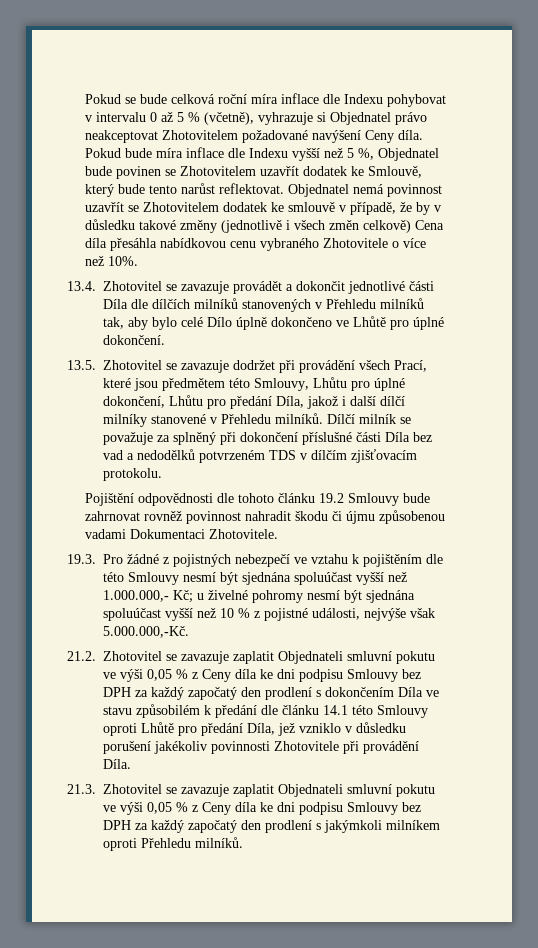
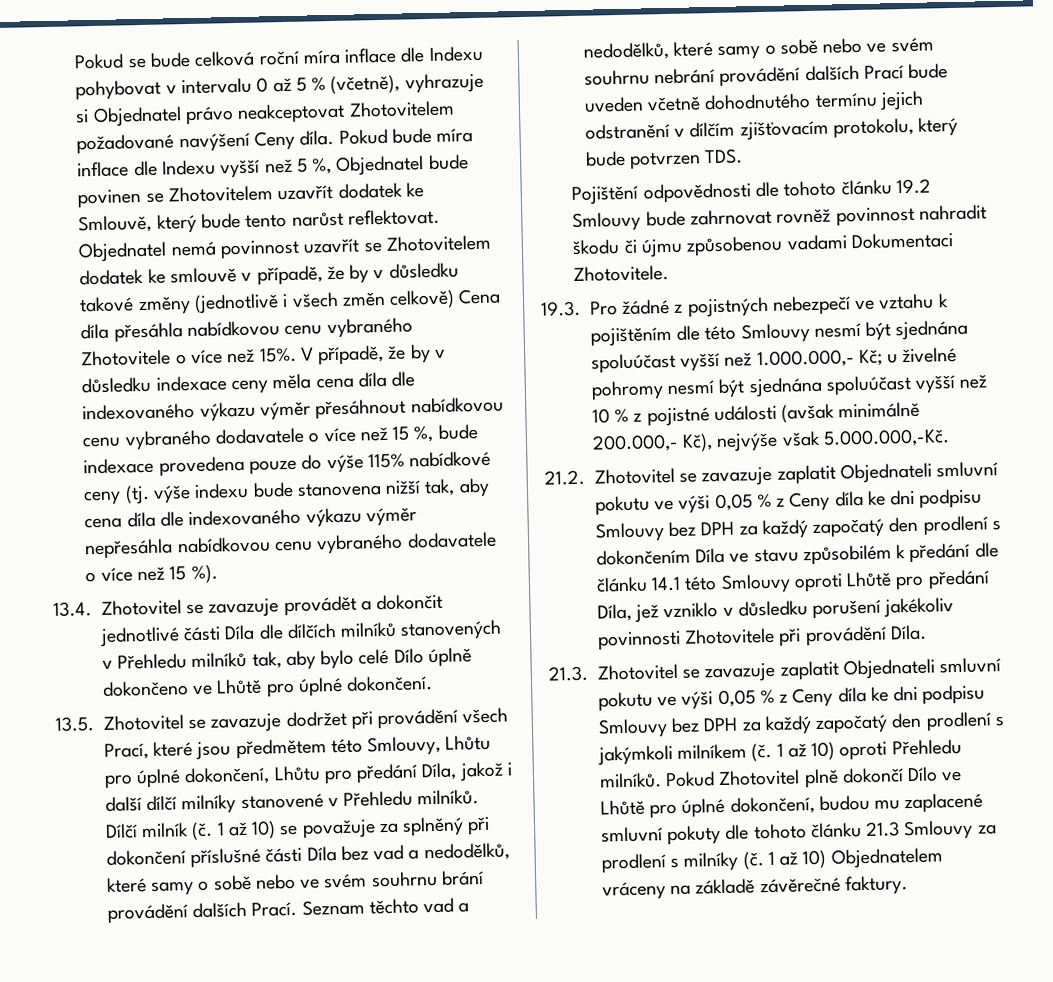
[108,256,139,266] 10%. -> [258,343,446,366] [81,371,416,395] [82,396,504,422] [82,424,478,451] [83,450,492,477] [83,477,490,506] [84,507,417,529] [84,531,497,560] [85,564,218,584] 15%. V případě, že by v důsledku indexace ceny měla cena díla dle indexovaného výkazu výměr přesáhnout nabídkovou cenu vybraného dodavatele o více než 15 %, bude indexace provedena pouze do výše 115% nabídkové ceny (tj. výše indexu bude stanovena nižší tak, aby cena díla dle indexovaného výkazu výměr nepřesáhla nabídkovou cenu vybraného dodavatele o více než 15 %).
(396, 419) none -> [191,820,277,841] (č. 1 až 10)
[137,449,417,463] [103,468,162,481] nedodělků potvrzeném TDS v dílčím zjišťovacím protokolu. -> [423,842,510,862] [106,869,484,896] [106,897,470,924] [582,37,934,61] [583,63,949,87] [583,90,924,113] [584,116,959,141] [584,148,744,170] nedodělků, které samy o sobě nebo ve svém souhrnu brání provádění dalších Prací. Seznam těchto vad a nedodělků, které samy o sobě nebo ve svém souhrnu nebrání provádění dalších Prací bude uveden včetně dohodnutého termínu jejich odstranění v dílčím zjišťovacím protokolu, který bude potvrzen TDS.
[312,608,360,620] události, -> [713,401,921,423] [591,433,714,453] události (avšak minimálně 200.000,- Kč),
[103,837,243,851] oproti Přehledu milníků. -> [751,738,962,762] [598,766,963,789] [599,792,984,819] [600,819,997,846] [600,847,943,874] [601,875,908,901] (č. 1 až 10) oproti Přehledu milníků. Pokud Zhotovitel plně dokončí Dílo ve Lhůtě pro úplné dokončení, budou mu zaplacené smluvní pokuty dle tohoto článku 21.3 Smlouvy za prodlení s milníky (č. 1 až 10) Objednatelem vráceny na základě závěrečné faktury.

